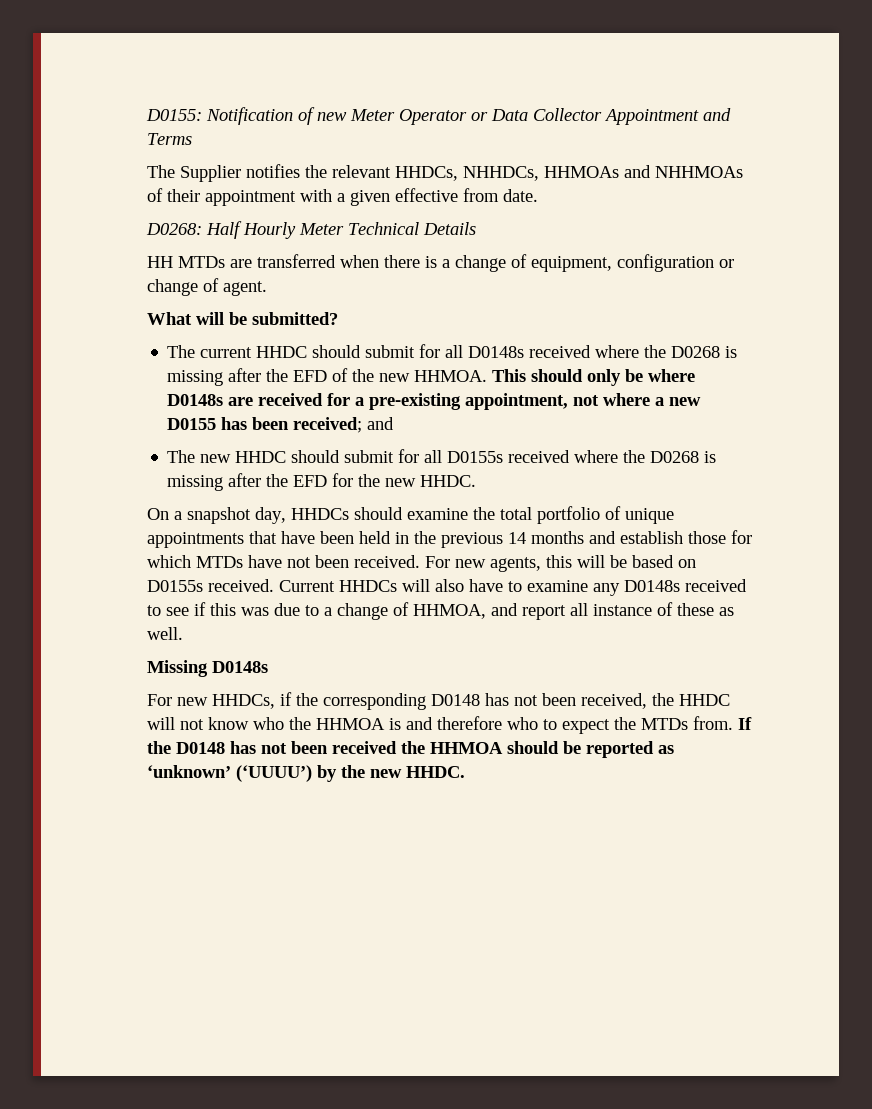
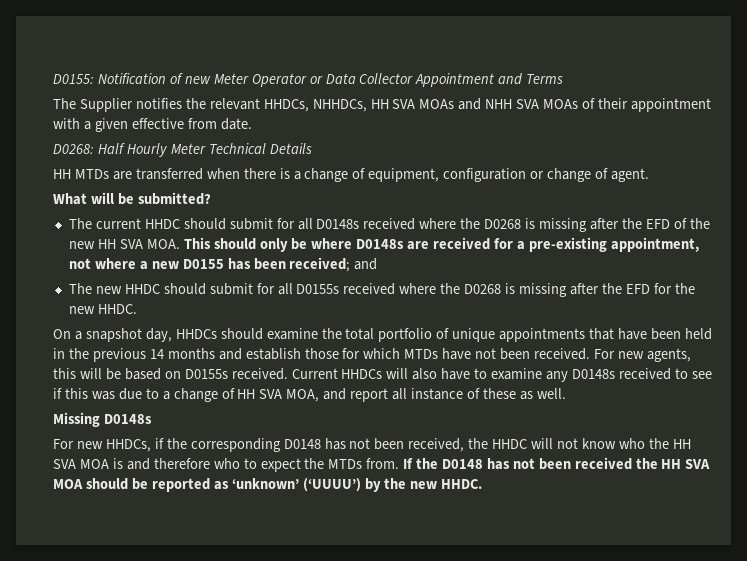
[544,165,744,178] HHMOAs and NHHMOAs -> [370,98,579,110] HH SVA MOAs and NHH SVA MOAs
[414,370,488,382] HHMOA. -> [97,239,180,249] HH SVA MOA.
[413,604,487,619] HHMOA, -> [237,389,320,402] HH SVA MOA,
[316,718,386,730] HHMOA -> [672,439,691,449] [53,459,110,469] HH SVA MOA
[430,742,504,754] HHMOA -> [661,459,711,469] [53,479,84,489] HH SVA MOA

